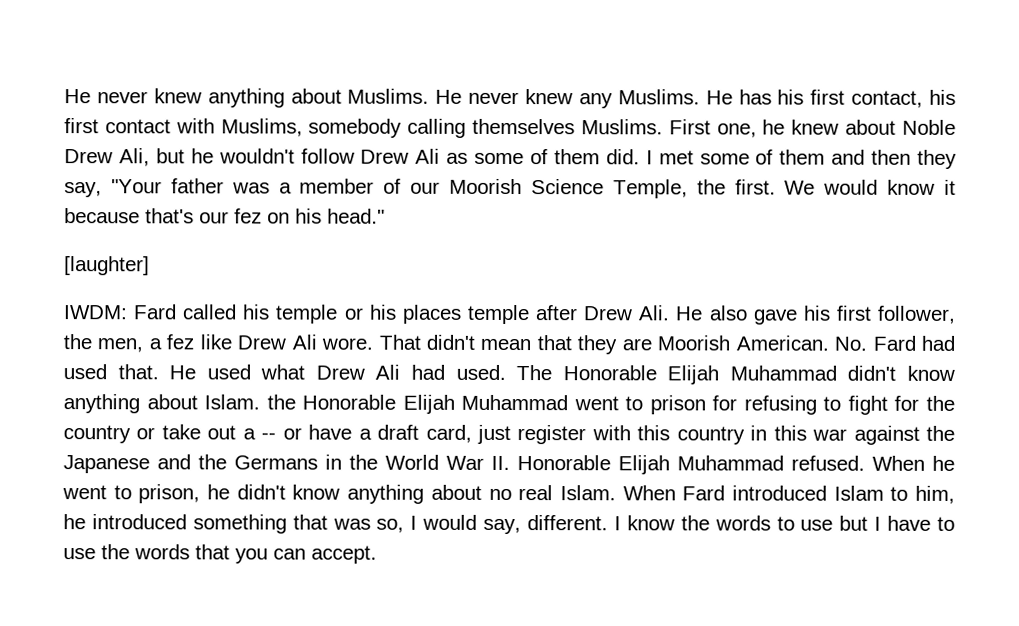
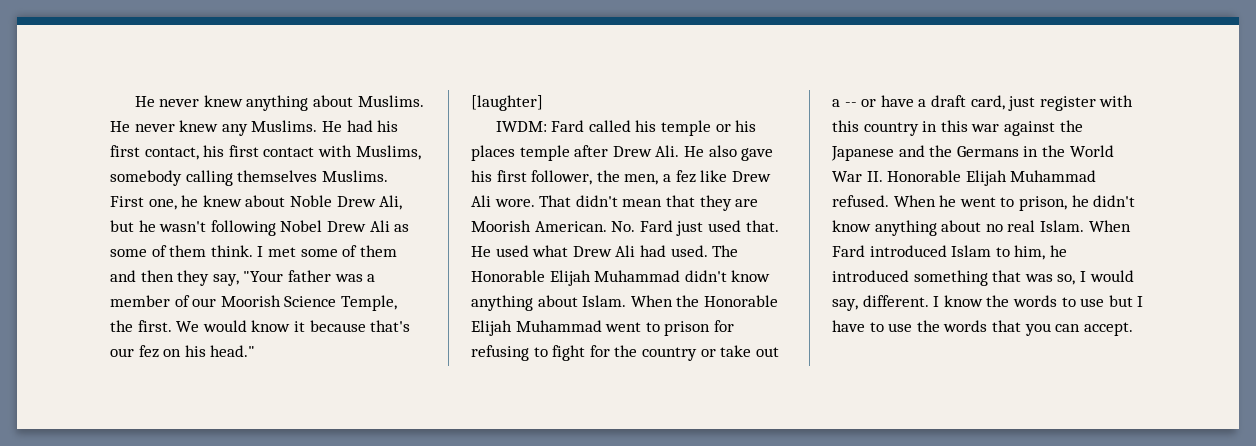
[738,89,772,105] has -> [346,120,373,132] had
[218,148,355,164] wouldn't follow -> [159,220,323,236] wasn't following Nobel
[605,149,640,165] did. -> [210,245,253,257] think.
[921,335,956,351] had -> [676,221,704,236] just
(261, 402) none -> [630,295,673,307] When

